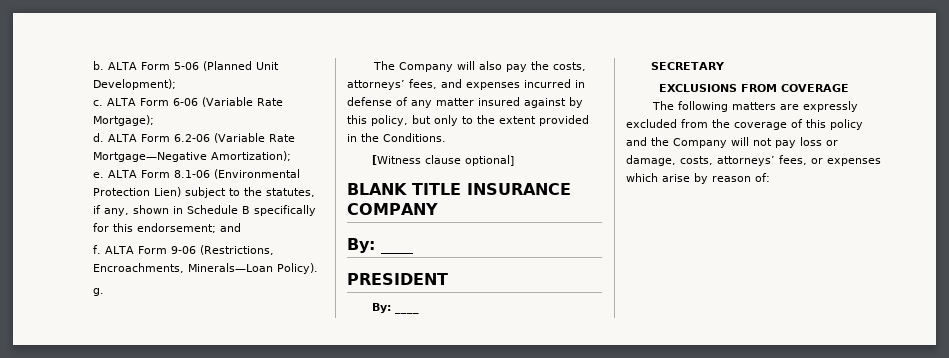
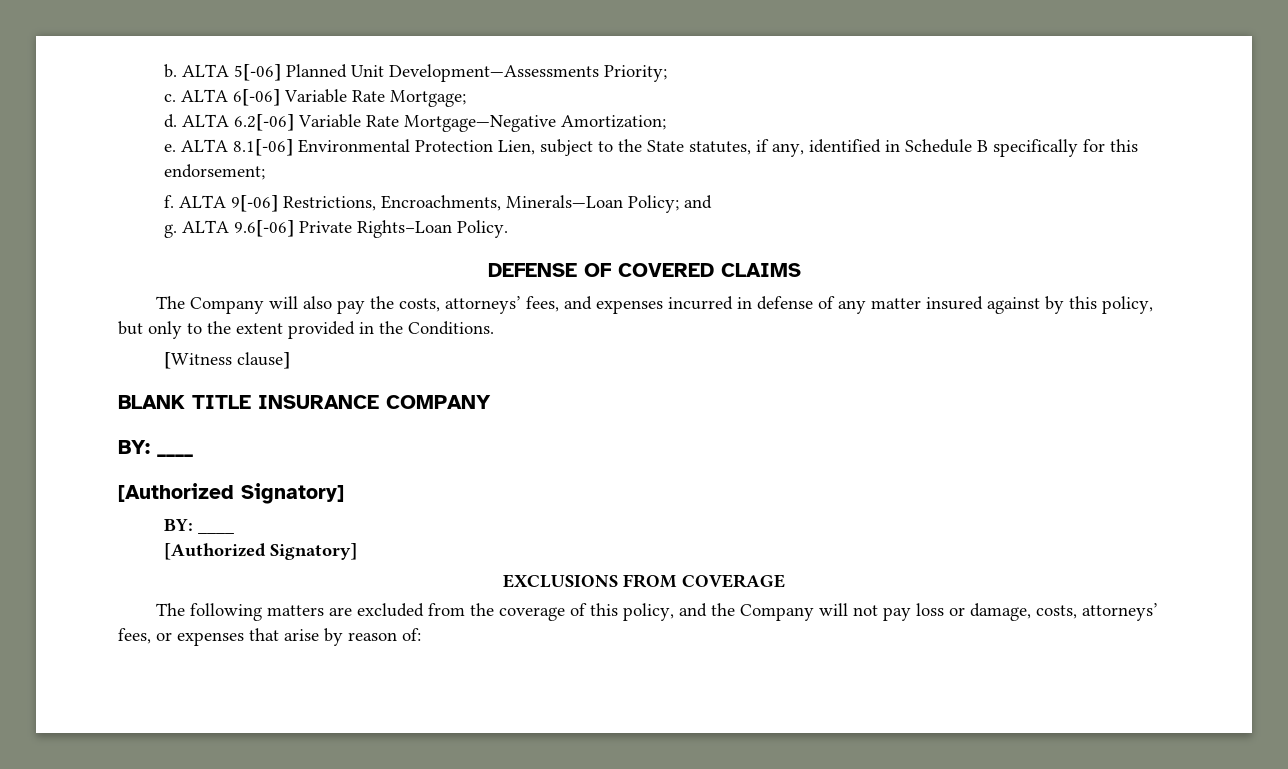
[141,61,280,71] [93,79,177,90] [93,97,284,107] [93,115,155,126] Form 5-06 (Planned Unit Development); // c. ALTA Form 6-06 (Variable Rate Mortgage); -> [234,64,668,82] [164,89,467,107] 5[-06] Planned Unit Development—Assessments Priority; // c. ALTA 6[-06] Variable Rate Mortgage;
[141,133,266,143] Form 6.2-06 (Variable -> [234,114,362,131] 6.2[-06] Variable
[211,151,292,161] Amortization); -> [561,115,667,130] Amortization;
[141,169,301,179] [93,187,182,197] Form 8.1-06 (Environmental Protection Lien) -> [233,139,536,156] 8.1[-06] Environmental Protection Lien,
(263, 191) none -> [647,140,685,152] State
[133,205,170,214] shown -> [809,139,882,153] identified
[220,223,242,232] and -> (266, 172) none
[138,245,275,255] [93,263,319,274] [93,288,105,296] Form 9-06 (Restrictions, Encroachments, Minerals—Loan Policy). // g. -> [231,195,713,213] [164,220,509,238] [487,263,801,277] 9[-06] Restrictions, Encroachments, Minerals—Loan Policy; and // g. ALTA 9.6[-06] Private Rights–Loan Policy. // DEFENSE OF COVERED CLAIMS
[425,155,515,166] clause optional] -> [237,352,291,369] clause]
[347,238,413,254] [347,273,448,285] [372,303,420,314] [651,62,726,70] By: ____ // PRESIDENT // By: ____ // SECRETARY -> [118,440,150,454] [157,454,193,457] [118,483,344,504] [164,519,194,531] [198,531,235,534] [164,543,358,560] BY: ____ // [Authorized Signatory] // BY: ____ // [Authorized Signatory]
[802,101,858,112] expressly -> (352, 611) none
[830,119,863,130] policy -> [622,603,674,621] policy,
[626,173,658,182] which -> [249,628,279,641] that

